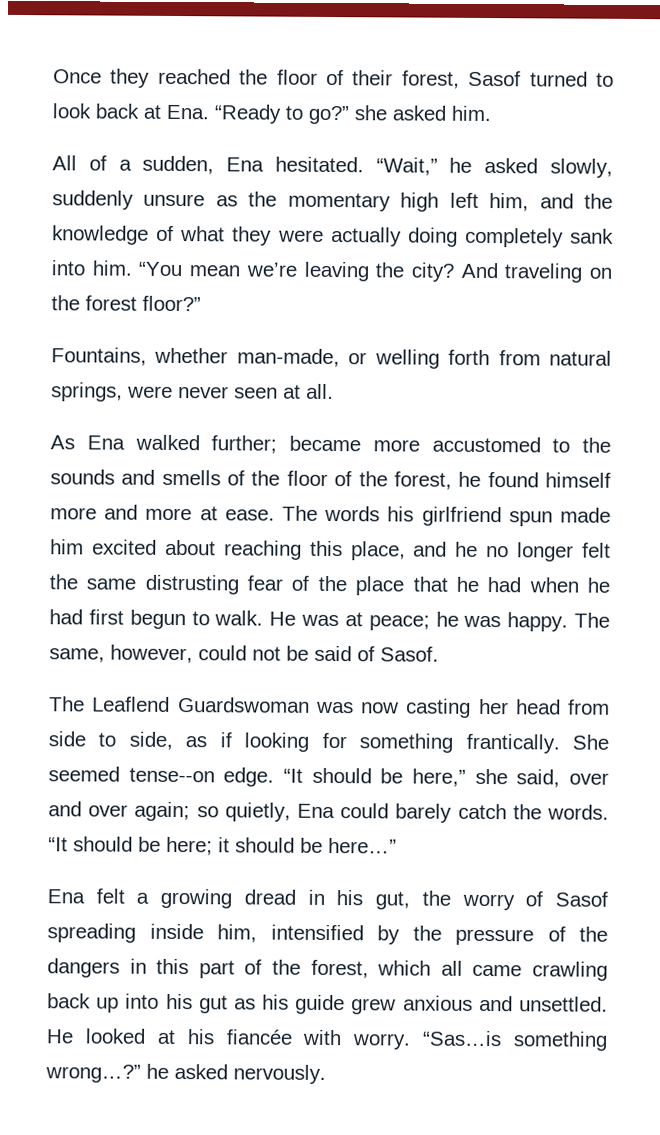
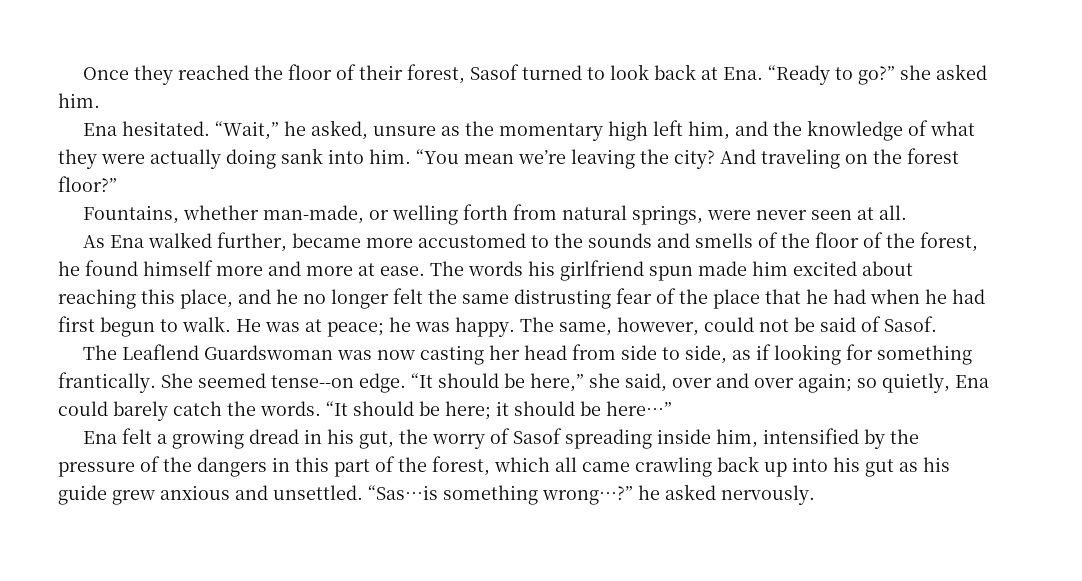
[52,155,215,175] All of a sudden, -> (100, 100) none
[484,157,613,178] [52,190,134,210] asked slowly, suddenly -> [311,120,369,140] asked,
[464,227,564,248] completely -> (276, 159) none
[211,435,278,454] further; -> [217,232,288,252] further,
[46,1028,411,1050] He looked at his fiancée with worry. -> (363, 492) none

